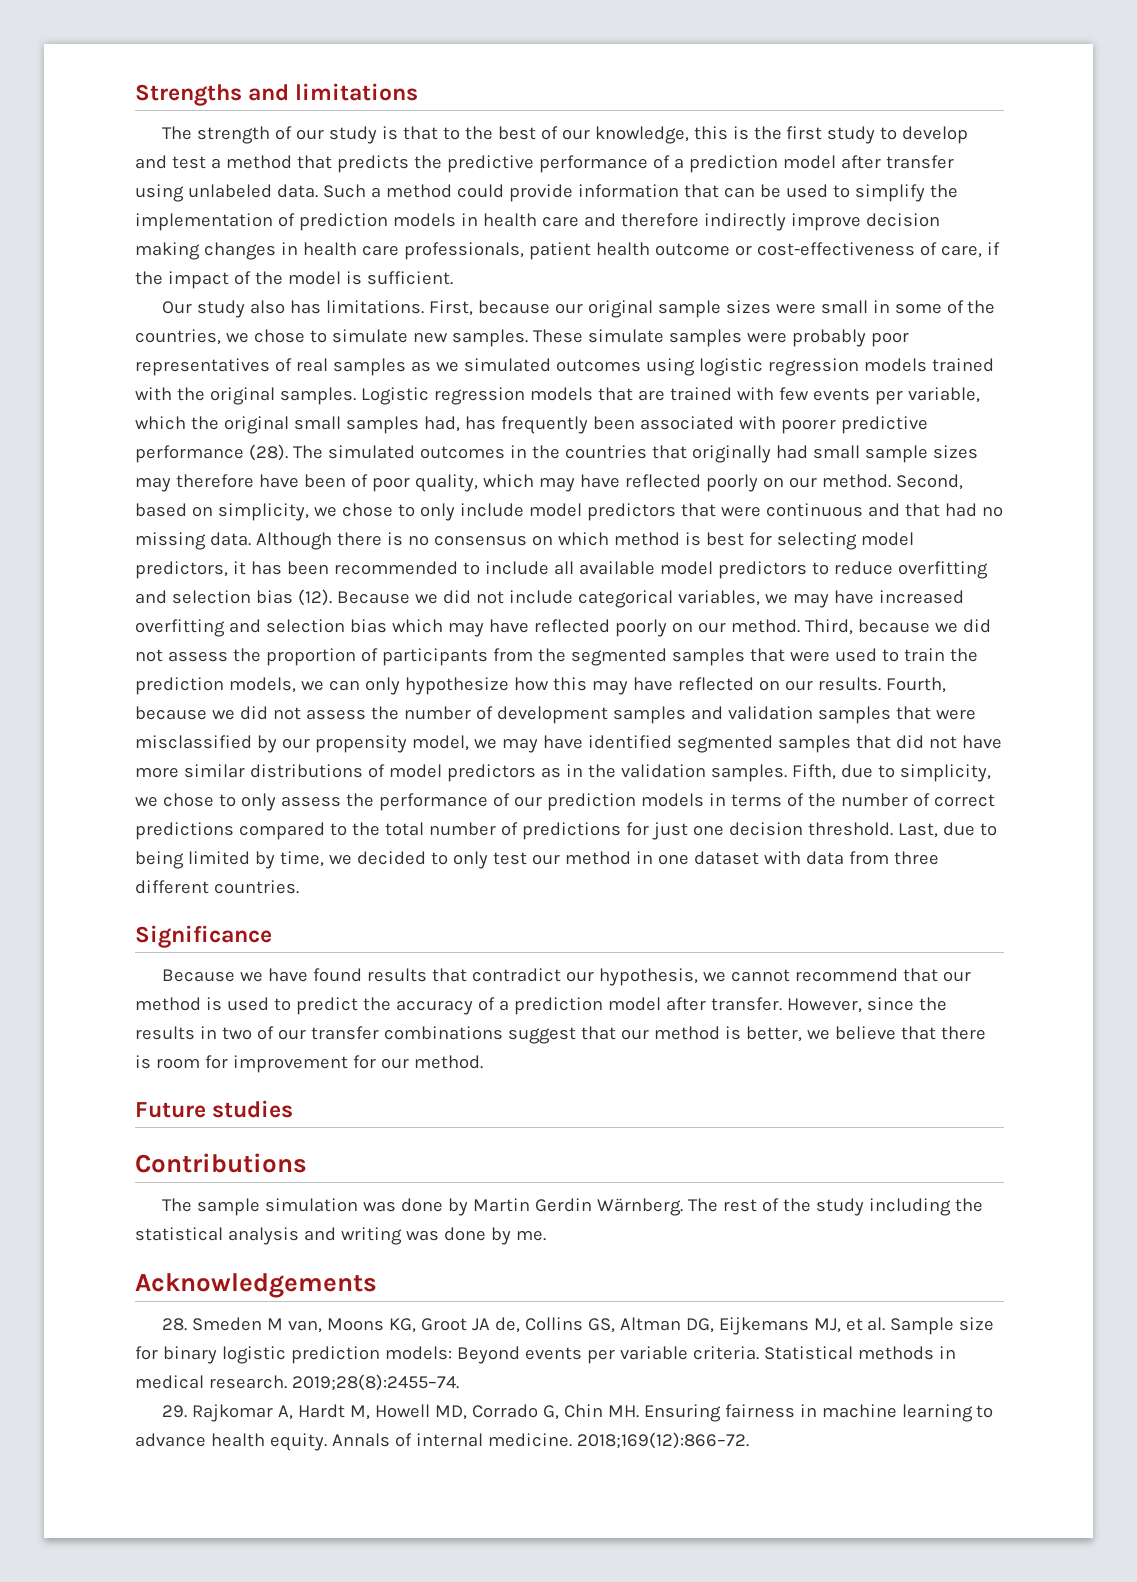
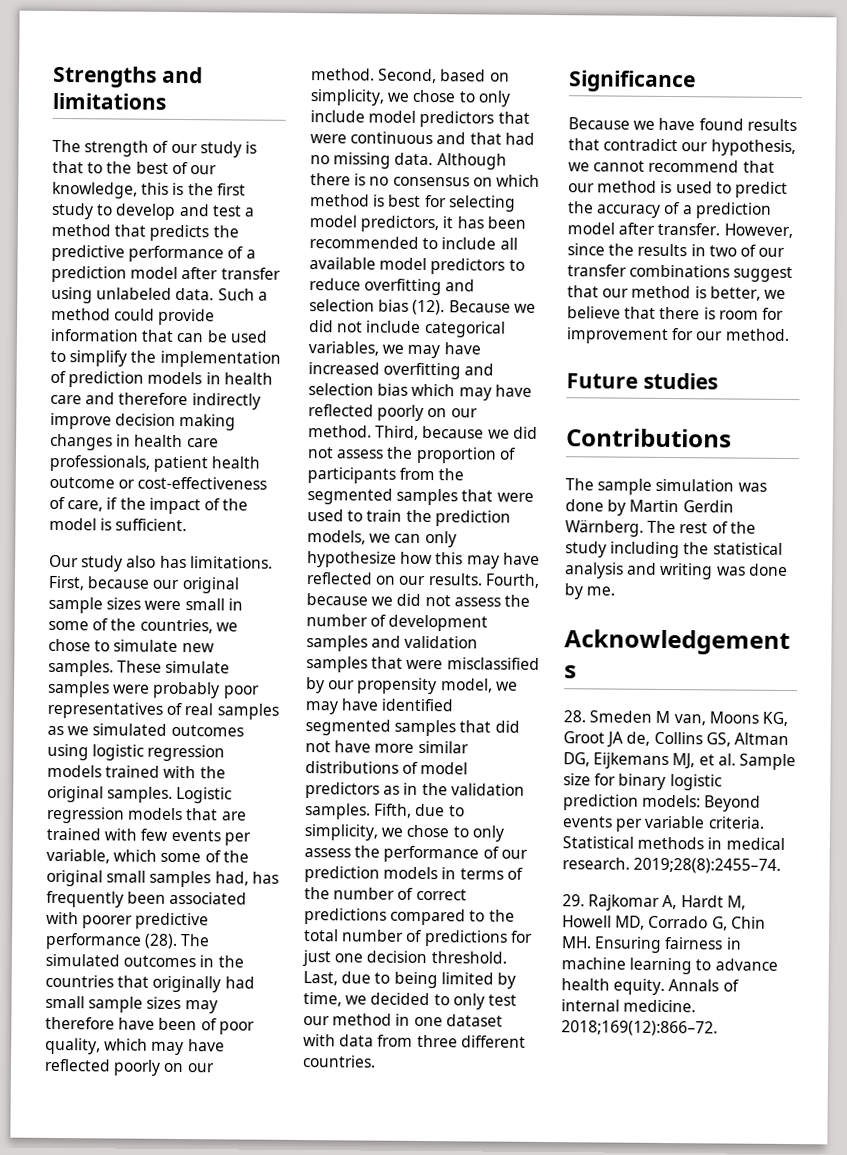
(186, 423) none -> [160,850,221,863] some of

